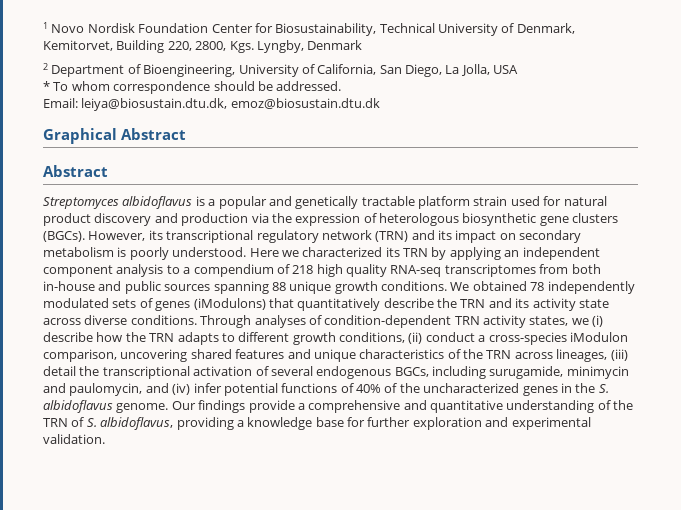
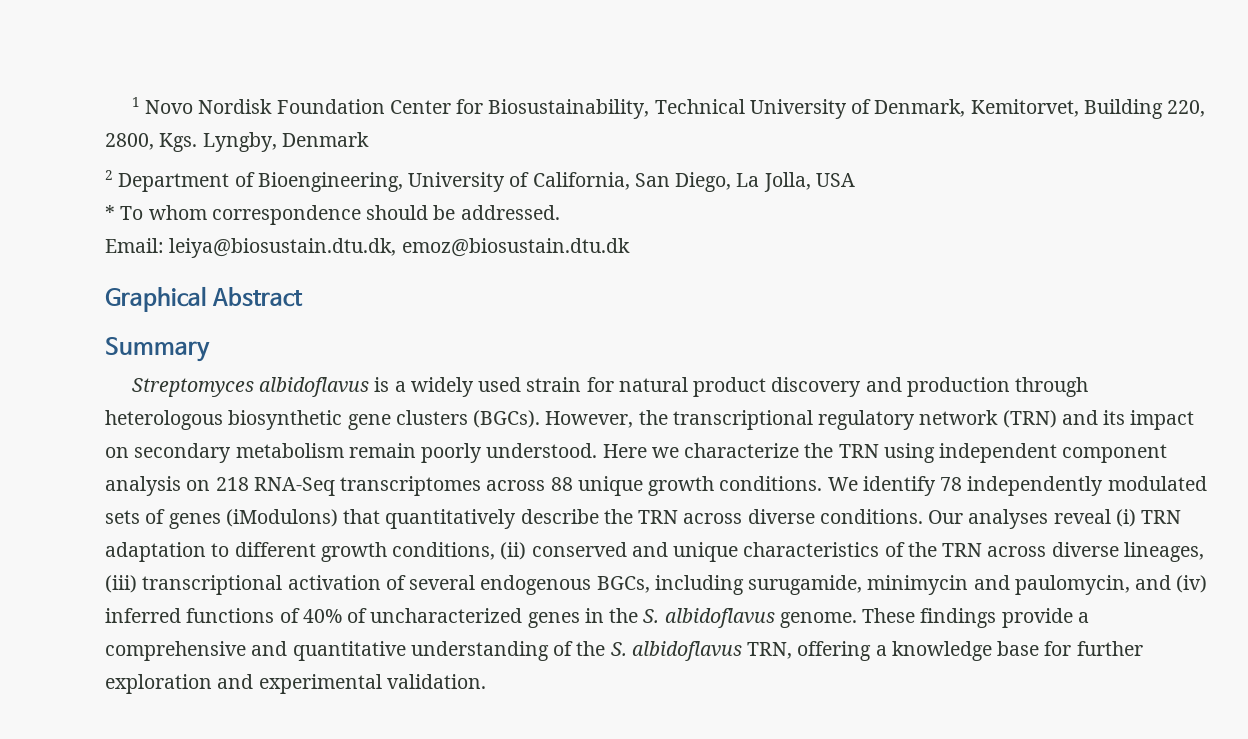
[43,165,108,177] Abstract -> [105,337,210,362] Summary
[218,196,540,209] popular and genetically tractable platform strain used -> [410,377,582,397] widely used strain
[251,213,377,226] via the expression of -> [1015,377,1089,397] through
[148,230,163,240] its -> [638,410,668,425] the
[117,247,127,257] is -> [348,443,416,458] remain
[302,247,600,260] [43,264,601,277] [43,281,269,294] characterized its TRN by applying an independent component analysis to a compendium of 218 high quality RNA-seq transcriptomes from both in-house and public sources spanning -> [684,443,1168,463] [105,476,546,496] characterize the TRN using independent component analysis on 218 RNA-Seq transcriptomes across
[472,281,527,291] obtained -> [862,476,936,496] identify
[488,298,609,311] [43,315,604,328] [43,332,219,345] and its activity state across diverse conditions. Through analyses of condition-dependent TRN activity states, we (i) describe how the TRN adapts -> [683,509,1182,529] [105,542,206,562] across diverse conditions. Our analyses reveal (i) TRN adaptation
[425,332,628,345] [43,349,285,362] conduct a cross-species iModulon comparison, uncovering shared features -> [531,542,627,557] conserved
(553, 355) none -> [1051,542,1119,557] diverse
[43,366,100,376] detail the -> (137, 584) none
[193,383,278,396] infer potential -> [105,608,181,623] inferred
[399,383,420,393] the -> (368, 615) none
[171,401,196,410] Our -> [862,608,916,623] These
[43,417,234,430] TRN of S. albidoflavus, providing -> [610,641,872,661] S. albidoflavus TRN, offering

